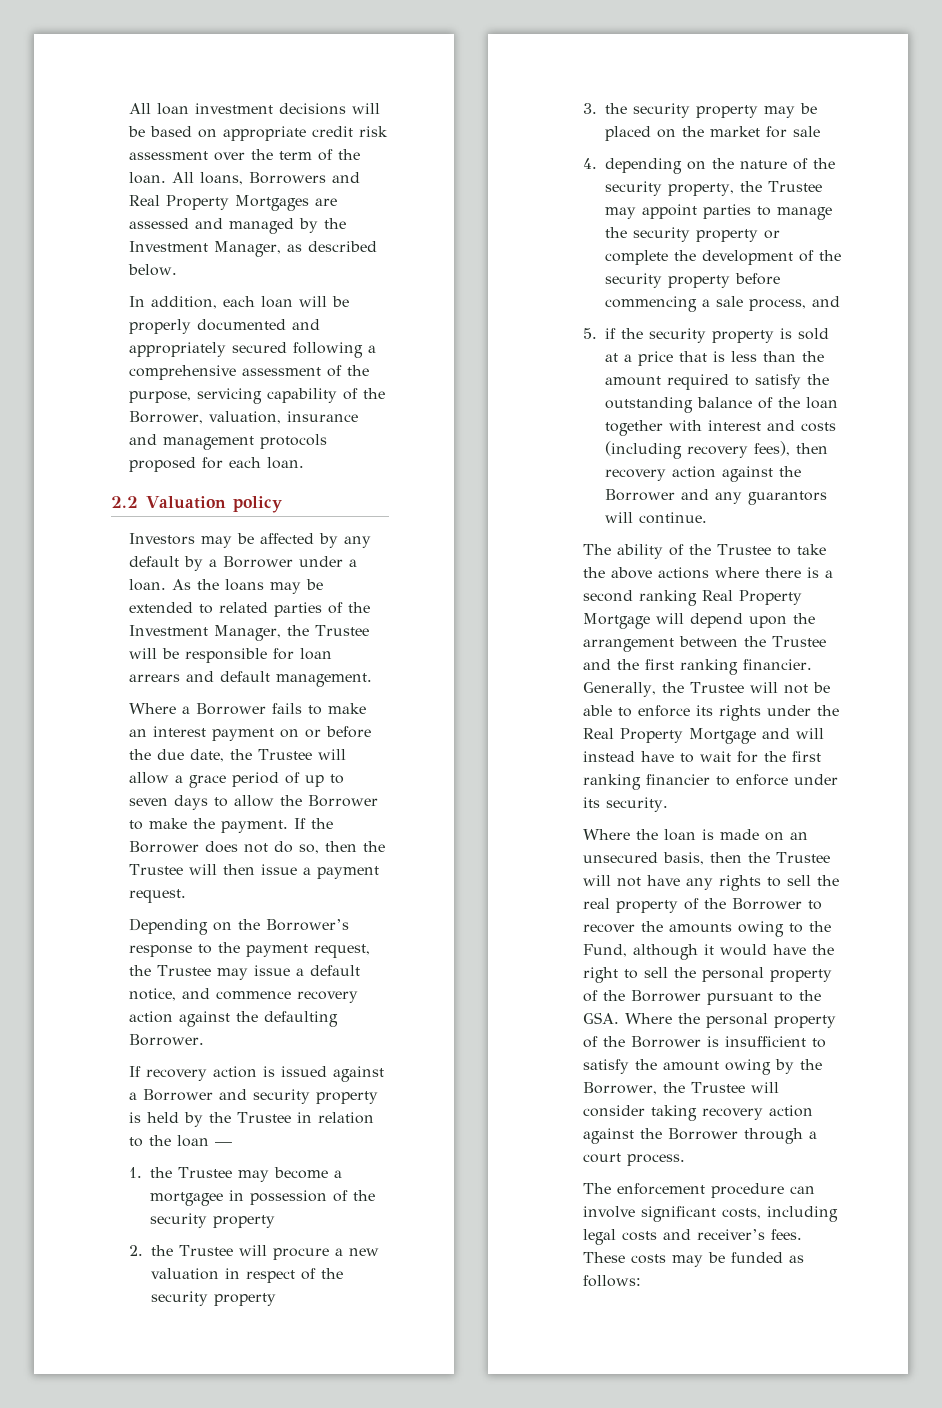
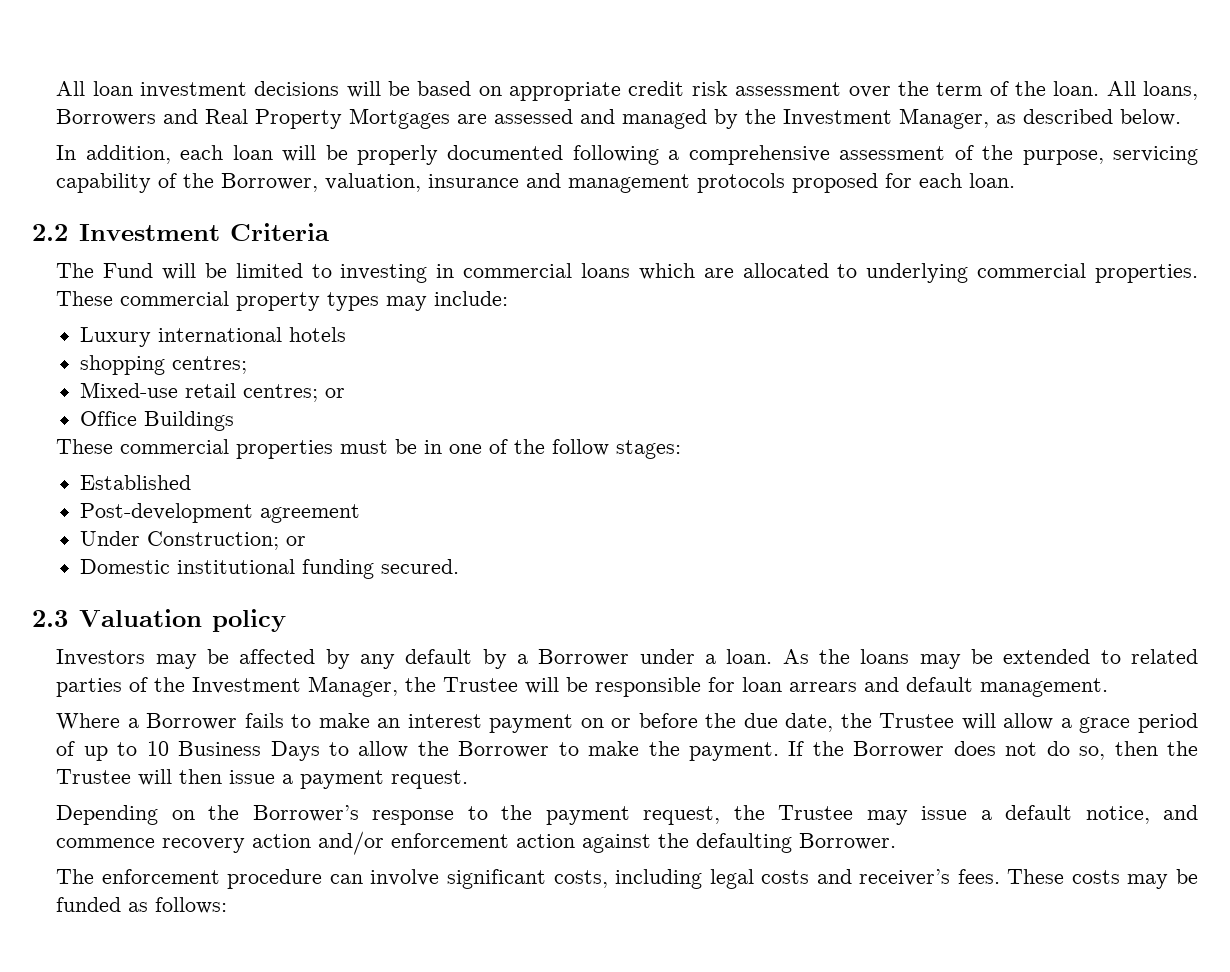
[292,319,321,330] [129,342,288,357] and appropriately secured -> (564, 152) none
(138, 502) none -> [78,223,329,241] [56,263,1198,283] [56,291,509,311] [79,327,346,347] [79,355,247,375] [79,382,345,402] [79,411,234,431] [56,439,682,459] [79,475,191,490] [79,503,360,523] [79,531,306,550] [79,559,459,579] [32,610,68,627] Investment Criteria // The Fund will be limited to investing in commercial loans which are allocated to underlying commercial properties. These commercial property types may include: // Luxury international hotels // shopping centres; // Mixed-use retail centres; or // Office Buildings // These commercial properties must be in one of the follow stages: // Established // Post-development agreement // Under Construction; or // Domestic institutional funding secured. // 2.3
[129,795,209,810] seven days -> [146,741,320,761] 10 Business Days
(174, 1017) none -> [318,831,576,855] and/or enforcement action
[129,1066,385,1082] [129,1089,379,1104] [129,1112,375,1127] [129,1135,233,1147] [129,1167,343,1182] [150,1190,376,1206] [150,1213,276,1228] [129,1245,380,1260] [151,1268,344,1283] [151,1291,277,1306] [583,103,818,118] [605,126,821,141] [583,158,836,174] [605,181,823,196] [605,204,833,220] [605,227,781,242] [605,250,842,265] [605,273,781,288] [605,296,841,312] [583,328,830,343] [605,351,825,366] [605,374,830,390] [605,397,839,413] [605,420,837,436] [605,441,829,459] [605,466,802,482] [605,489,828,505] [605,512,708,524] [583,544,827,559] [583,567,834,579] [583,590,803,606] [583,613,816,629] [583,636,827,652] [583,659,813,675] [583,682,831,697] [583,705,840,721] [583,728,825,744] [583,751,822,763] [583,774,839,790] [583,797,669,812] [583,829,809,841] [583,852,831,865] [583,875,840,891] [583,898,823,913] [583,921,832,937] [583,944,835,960] [583,967,833,983] [583,990,822,1005] [583,1012,837,1028] [583,1036,827,1048] [583,1059,823,1075] [583,1082,780,1095] [583,1105,814,1121] [583,1128,818,1144] [583,1153,686,1166] // If recovery action is issued against a Borrower and security property is held by the Trustee in relation to the loan — // 1. the Trustee may become a mortgagee in possession of the security property // 2. the Trustee will procure a new valuation in respect of the security property // 3. the security property may be placed on the market for sale // 4. depending on the nature of the security property, the Trustee may appoint parties to manage the security property or complete the development of the security property before commencing a sale process, and // 5. if the security property is sold at a price that is less than the amount required to satisfy the outstanding balance of the loan together with interest and costs (including recovery fees), then recovery action against the Borrower and any guarantors will continue. // The ability of the Trustee to take the above actions where there is a second ranking Real Property Mortgage will depend upon the arrangement between the Trustee and the first ranking financier. Generally, the Trustee will not be able to enforce its rights under the Real Property Mortgage and will instead have to wait for the first ranking financier to enforce under its security. // Where the loan is made on an unsecured basis, then the Trustee will not have any rights to sell the real property of the Borrower to recover the amounts owing to the Fund, although it would have the right to sell the personal property of the Borrower pursuant to the GSA. Where the personal property of the Borrower is insufficient to satisfy the amount owing by the Borrower, the Trustee will consider taking recovery action against the Borrower through a court process. -> (897, 841) none

